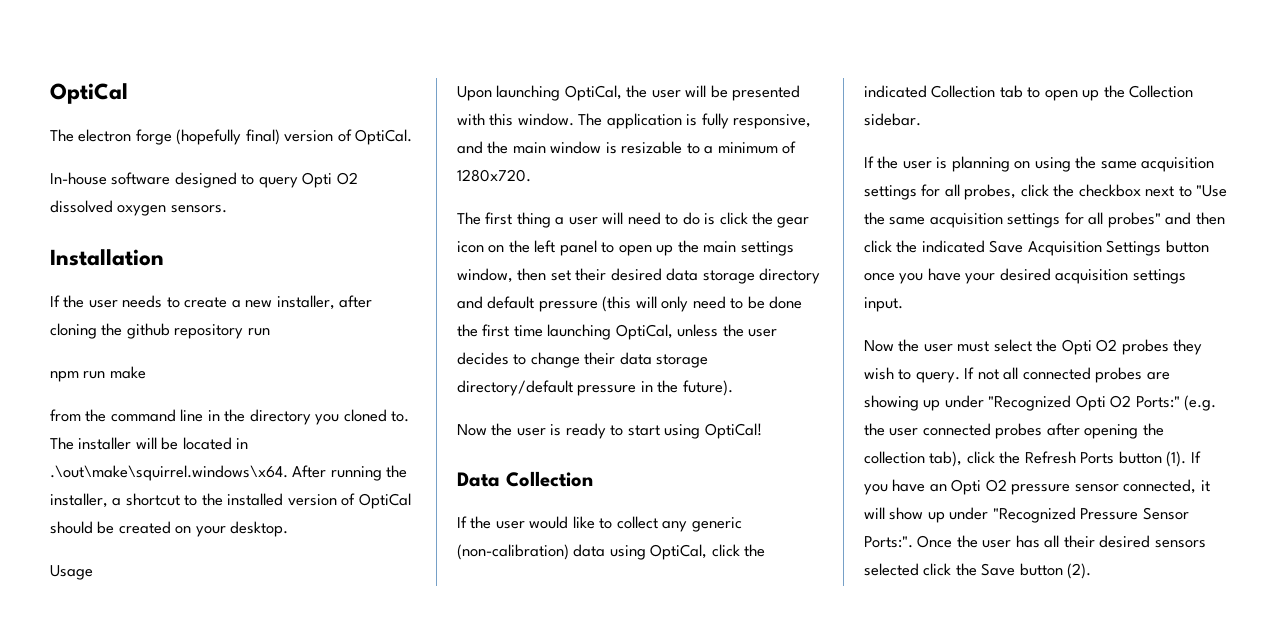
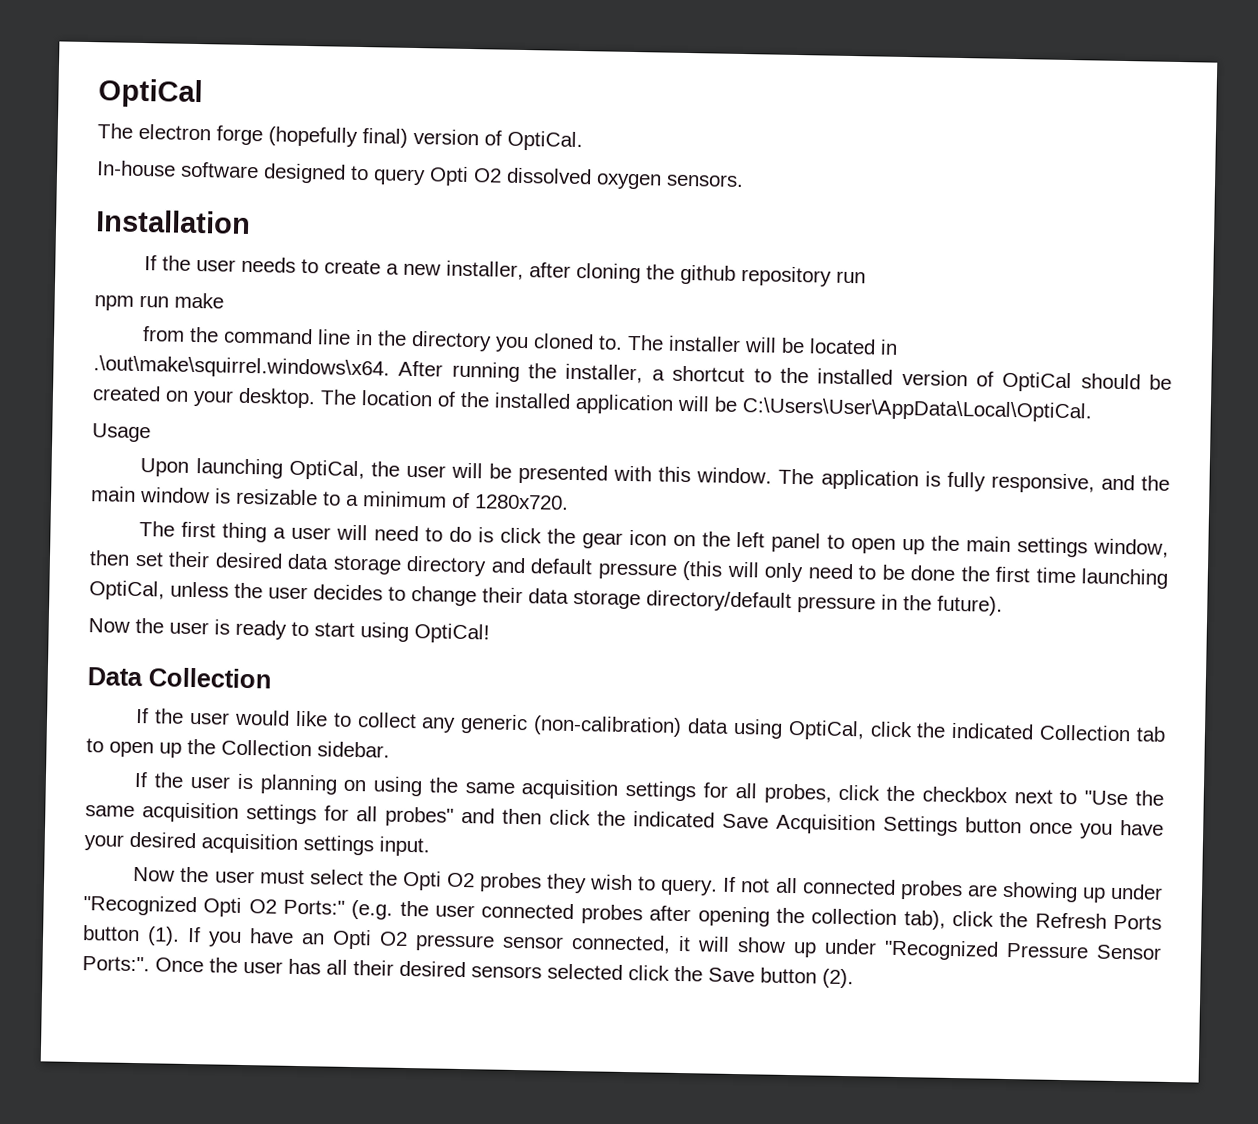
(289, 529) none -> [320,389,1092,423] The location of the installed application will be C:\Users\User\AppData\Local\OptiCal.

